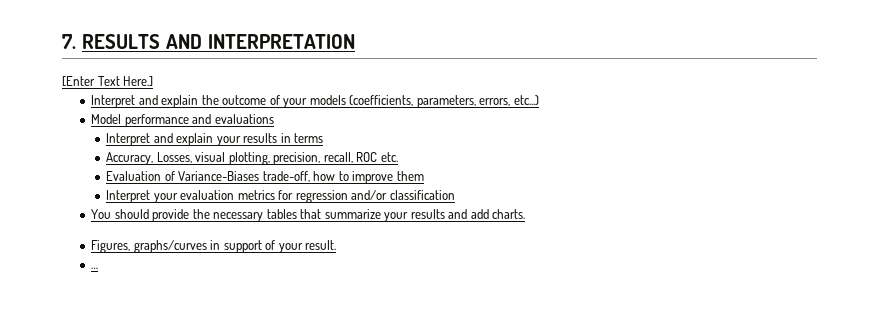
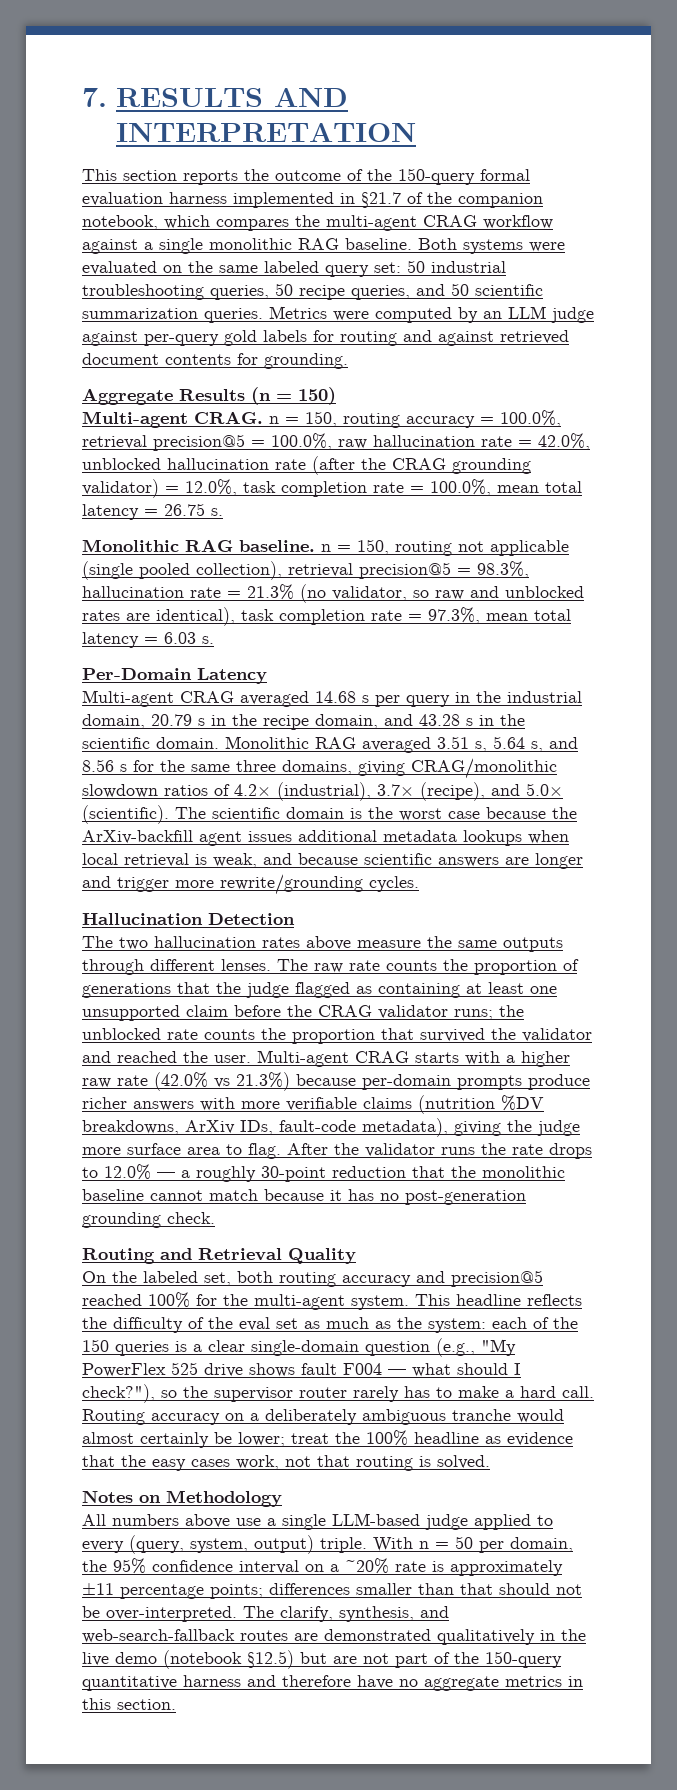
[62,76,154,86] [91,95,539,108] [91,114,274,127] [106,133,324,146] [106,152,398,165] [106,171,424,184] [106,190,455,203] [91,209,526,222] [91,240,337,253] [91,267,99,269] [Enter Text Here.] // Interpret and explain the outcome of your models (coefficients, parameters, errors, etc...) // Model performance and evaluations // Interpret and explain your results in terms // Accuracy, Losses, visual plotting, precision, recall, ROC etc. // Evaluation of Variance-Biases trade-off, how to improve them // Interpret your evaluation metrics for regression and/or classification // You should provide the necessary tables that summarize your results and add charts. // Figures, graphs/curves in support of your result. // … -> [82,168,530,185] [82,192,543,208] [82,215,553,231] [82,238,565,254] [82,260,506,277] [82,283,543,300] [82,306,594,323] [82,330,569,346] [82,353,348,369] [82,387,336,405] [82,410,561,428] [82,433,590,451] [82,456,531,475] [82,479,582,498] [82,503,223,520] [82,539,569,556] [82,561,529,580] [82,584,584,603] [82,607,571,626] [82,632,214,648] [82,668,267,684] [82,690,582,707] [82,714,525,730] [82,736,578,753] [82,758,557,779] [82,782,563,801] [82,805,577,824] [82,830,569,846] [82,853,583,869] [82,874,419,895] [82,913,295,925] [82,936,563,952] [82,959,579,975] [82,982,557,998] [82,1005,524,1021] [82,1028,592,1044] [82,1050,570,1067] [82,1072,590,1091] [82,1095,544,1114] [82,1118,580,1137] [82,1143,592,1159] [82,1164,565,1182] [82,1189,526,1205] [82,1212,215,1228] [82,1248,356,1264] [82,1270,543,1287] [82,1292,582,1310] [82,1317,578,1333] [82,1338,516,1357] [82,1362,521,1377] [82,1384,594,1403] [82,1409,564,1425] [82,1430,573,1448] [82,1455,490,1471] [82,1490,282,1507] [82,1513,553,1530] [82,1535,573,1554] [82,1558,563,1576] [82,1583,582,1599] [82,1606,449,1622] [82,1629,586,1645] [82,1650,562,1669] [82,1675,583,1691] [82,1698,176,1710] This section reports the outcome of the 150-query formal evaluation harness implemented in §21.7 of the companion notebook, which compares the multi-agent CRAG workflow against a single monolithic RAG baseline. Both systems were evaluated on the same labeled query set: 50 industrial troubleshooting queries, 50 recipe queries, and 50 scientific summarization queries. Metrics were computed by an LLM judge against per-query gold labels for routing and against retrieved document contents for grounding. // Aggregate Results (n = 150) // Multi-agent CRAG. n = 150, routing accuracy = 100.0%, retrieval precision@5 = 100.0%, raw hallucination rate = 42.0%, unblocked hallucination rate (after the CRAG grounding validator) = 12.0%, task completion rate = 100.0%, mean total latency = 26.75 s. // Monolithic RAG baseline. n = 150, routing not applicable (single pooled collection), retrieval precision@5 = 98.3%, hallucination rate = 21.3% (no validator, so raw and unblocked rates are identical), task completion rate = 97.3%, mean total latency = 6.03 s. // Per-Domain Latency // Multi-agent CRAG averaged 14.68 s per query in the industrial domain, 20.79 s in the recipe domain, and 43.28 s in the scientific domain. Monolithic RAG averaged 3.51 s, 5.64 s, and 8.56 s for the same three domains, giving CRAG/monolithic slowdown ratios of 4.2× (industrial), 3.7× (recipe), and 5.0× (scientific). The scientific domain is the worst case because the ArXiv-backfill agent issues additional metadata lookups when local retrieval is weak, and because scientific answers are longer and trigger more rewrite/grounding cycles. // Hallucination Detection // The two hallucination rates above measure the same outputs through different lenses. The raw rate counts the proportion of generations that the judge flagged as containing at least one unsupported claim before the CRAG validator runs; the unblocked rate counts the proportion that survived the validator and reached the user. Multi-agent CRAG starts with a higher raw rate (42.0% vs 21.3%) because per-domain prompts produce richer answers with more verifiable claims (nutrition %DV breakdowns, ArXiv IDs, fault-code metadata), giving the judge more surface area to flag. After the validator runs the rate drops to 12.0% — a roughly 30-point reduction that the monolithic baseline cannot match because it has no post-generation grounding check. // Routing and Retrieval Quality // On the labeled set, both routing accuracy and precision@5 reached 100% for the multi-agent system. This headline reflects the difficulty of the eval set as much as the system: each of the 150 queries is a clear single-domain question (e.g., "My PowerFlex 525 drive shows fault F004 — what should I check?"), so the supervisor router rarely has to make a hard call. Routing accuracy on a deliberately ambiguous tranche would almost certainly be lower; treat the 100% headline as evidence that the easy cases work, not that routing is solved. // Notes on Methodology // All numbers above use a single LLM-based judge applied to every (query, system, output) triple. With n = 50 per domain, the 95% confidence interval on a ~20% rate is approximately ±11 percentage points; differences smaller than that should not be over-interpreted. The clarify, synthesis, and web-search-fallback routes are demonstrated qualitatively in the live demo (notebook §12.5) but are not part of the 150-query quantitative harness and therefore have no aggregate metrics in this section.

